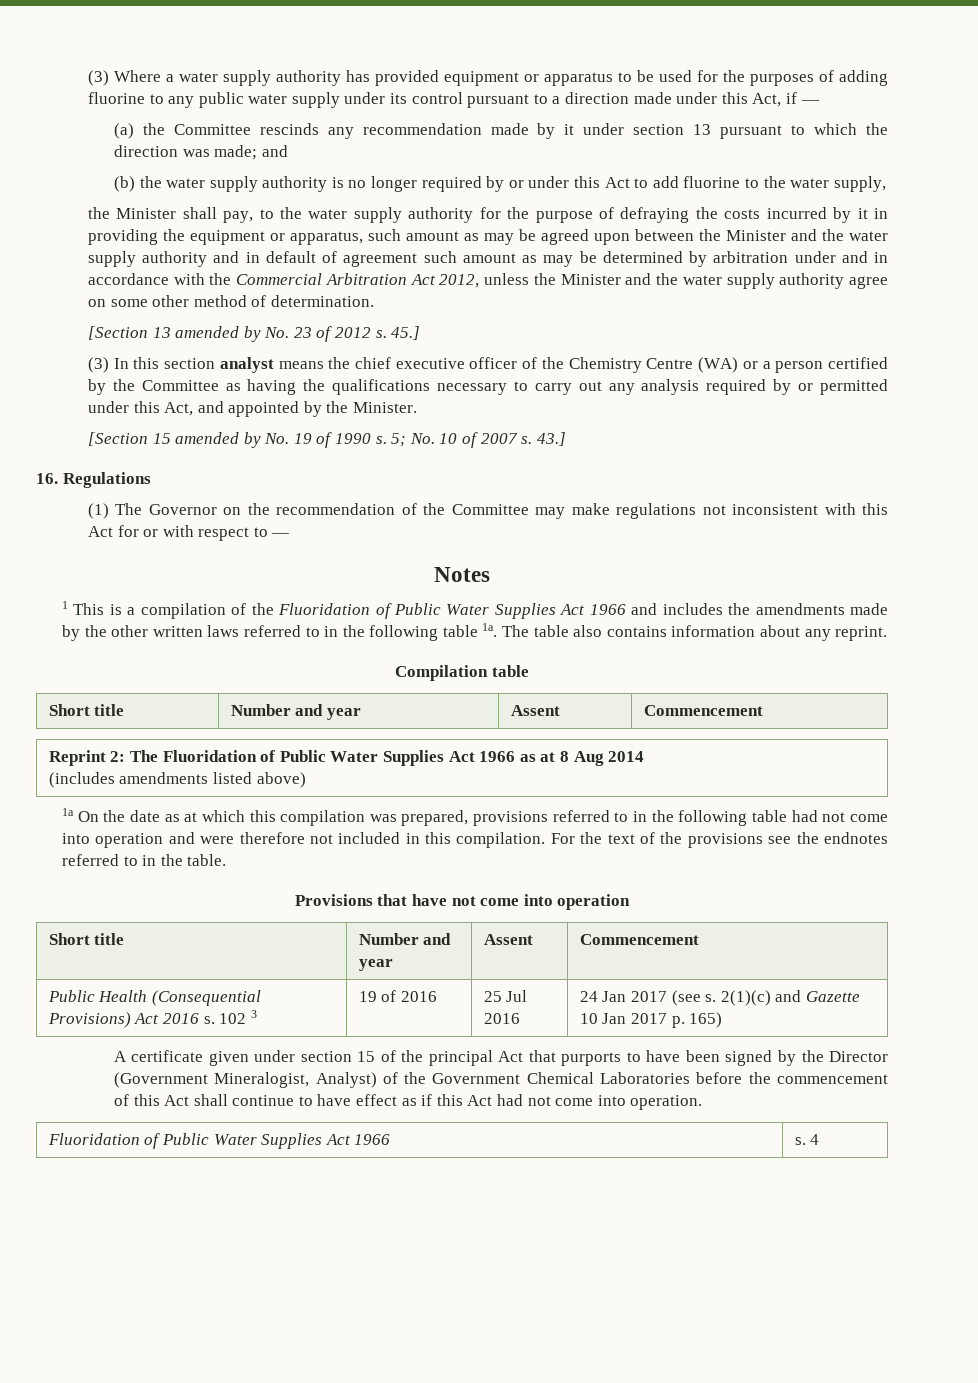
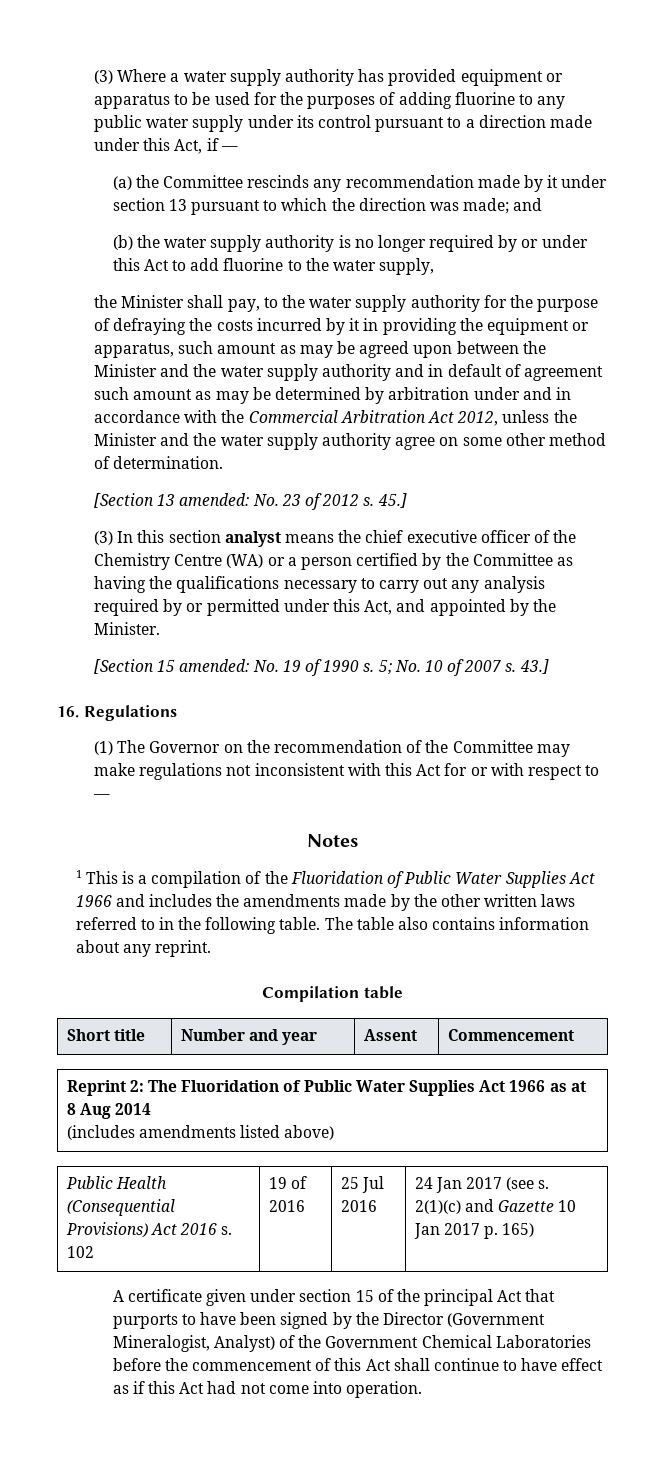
[175,326,261,342] amended by -> [179,493,250,506] amended:
[175,432,261,448] amended by -> [179,659,250,672] amended:
[442,623,498,637] table 1a. -> [279,917,321,930] table.
[61,808,888,826] [61,832,889,848] [61,854,227,866] [294,894,631,910] [48,933,125,945] [358,933,452,945] [358,959,393,971] [483,934,533,945] [579,934,699,945] // 1a On the date as at which this compilation was prepared, provisions referred to in the following table had not come into operation and were therefore not included in this compilation. For the text of the provisions see the endnotes referred to in the table. // Provisions that have not come into operation // Short title | Number and year | Assent | Commencement -> (335, 1132) none
[250,1010,257,1018] 3 -> (94, 1252) none
[47,1133,391,1149] [794,1134,820,1145] // Fluoridation of Public Water Supplies Act 1966 | s. 4 -> (423, 1389) none

